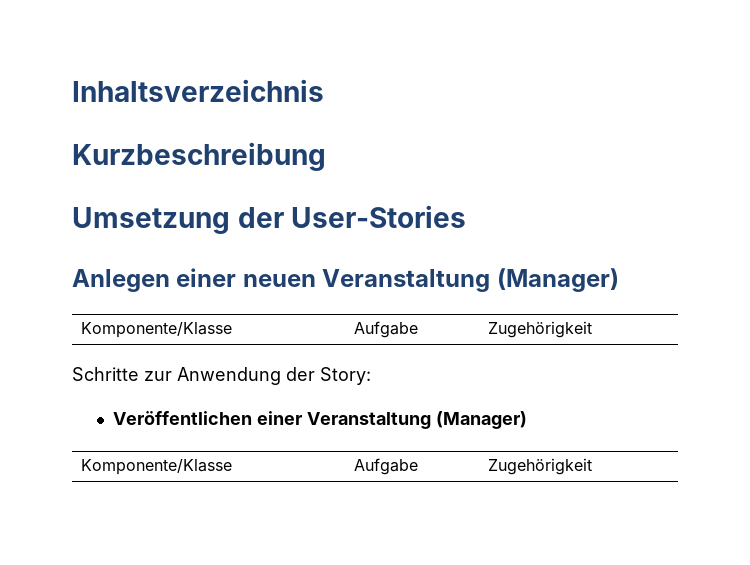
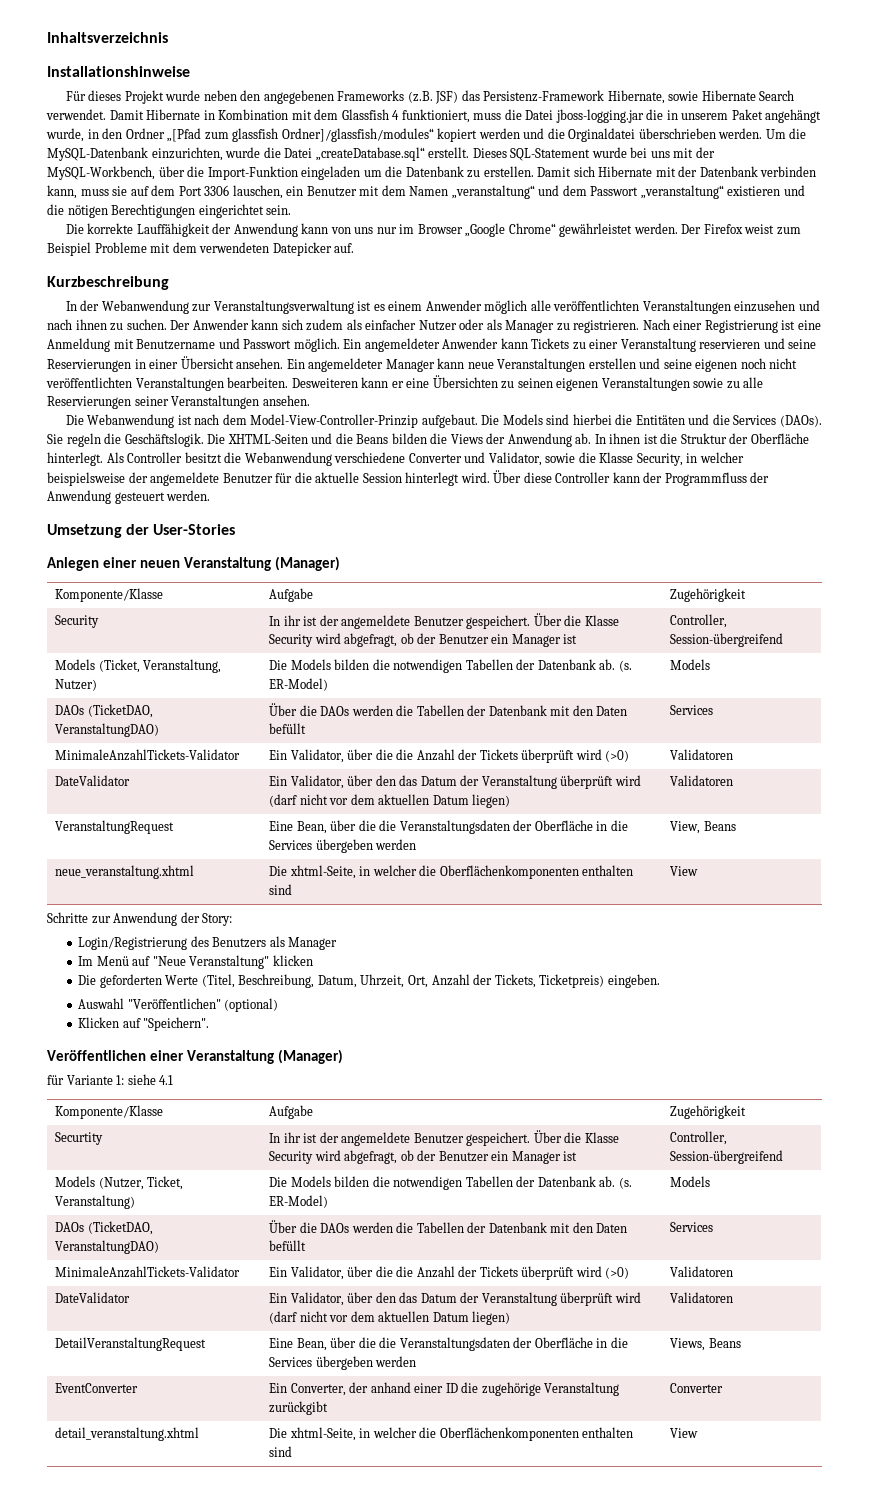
[72,142,326,171] Kurzbeschreibung -> [47,66,190,77] [65,90,795,104] [46,109,822,123] [46,128,807,142] [47,147,715,161] [47,166,817,180] [47,185,805,199] [47,204,292,218] [65,223,801,237] [47,242,355,256] [47,276,169,290] [65,300,820,314] [47,319,821,333] [47,338,817,352] [47,356,798,372] [46,375,764,391] [47,395,310,409] [65,414,822,428] [47,433,809,447] [47,452,744,466] [47,470,770,486] [47,490,211,504] Installationshinweise // Für dieses Projekt wurde neben den angegebenen Frameworks (z.B. JSF) das Persistenz-Framework Hibernate, sowie Hibernate Search verwendet. Damit Hibernate in Kombination mit dem Glassfish 4 funktioniert, muss die Datei jboss-logging.jar die in unserem Paket angehängt wurde, in den Ordner „[Pfad zum glassfish Ordner]/glassfish/modules“ kopiert werden und die Orginaldatei überschrieben werden. Um die MySQL-Datenbank einzurichten, wurde die Datei „createDatabase.sql“ erstellt. Dieses SQL-Statement wurde bei uns mit der MySQL-Workbench, über die Import-Funktion eingeladen um die Datenbank zu erstellen. Damit sich Hibernate mit der Datenbank verbinden kann, muss sie auf dem Port 3306 lauschen, ein Benutzer mit dem Namen „veranstaltung“ und dem Passwort „veranstaltung“ existieren und die nötigen Berechtigungen eingerichtet sein. // Die korrekte Lauffähigkeit der Anwendung kann von uns nur im Browser „Google Chrome“ gewährleistet werden. Der Firefox weist zum Beispiel Probleme mit dem verwendeten Datepicker auf. // Kurzbeschreibung // In der Webanwendung zur Veranstaltungsverwaltung ist es einem Anwender möglich alle veröffentlichten Veranstaltungen einzusehen und nach ihnen zu suchen. Der Anwender kann sich zudem als einfacher Nutzer oder als Manager zu registrieren. Nach einer Registrierung ist eine Anmeldung mit Benutzername und Passwort möglich. Ein angemeldeter Anwender kann Tickets zu einer Veranstaltung reservieren und seine Reservierungen in einer Übersicht ansehen. Ein angemeldeter Manager kann neue Veranstaltungen erstellen und seine eigenen noch nicht veröffentlichten Veranstaltungen bearbeiten. Desweiteren kann er eine Übersichten zu seinen eigenen Veranstaltungen sowie zu alle Reservierungen seiner Veranstaltungen ansehen. // Die Webanwendung ist nach dem Model-View-Controller-Prinzip aufgebaut. Die Models sind hierbei die Entitäten und die Services (DAOs). Sie regeln die Geschäftslogik. Die XHTML-Seiten und die Beans bilden die Views der Anwendung ab. In ihnen ist die Struktur der Oberfläche hinterlegt. Als Controller besitzt die Webanwendung verschiedene Converter und Validator, sowie die Klasse Security, in welcher beispielsweise der angemeldete Benutzer für die aktuelle Session hinterlegt wird. Über diese Controller kann der Programmfluss der Anwendung gesteuert werden.
(593, 329) none -> [55,615,100,628] [269,613,619,629] [269,633,578,647] [670,614,728,628] [670,633,784,647] [55,659,222,673] [55,679,98,691] [269,659,632,673] [269,678,329,691] [670,659,711,670] [55,704,153,718] [55,723,160,737] [269,703,628,716] [269,723,307,734] [670,705,714,715] [55,749,241,761] [269,749,630,763] [670,749,734,760] [55,775,131,786] [269,775,641,789] [269,794,511,808] [670,775,734,786] [55,820,175,834] [269,820,628,834] [269,839,417,853] [670,821,736,834] [55,865,195,879] [269,865,634,879] [269,884,293,895] [670,866,699,876] // Security | In ihr ist der angemeldete Benutzer gespeichert. Über die Klasse Security wird abgefragt, ob der Benutzer ein Manager ist | Controller, Session-übergreifend // Models (Ticket, Veranstaltung, Nutzer) | Die Models bilden die notwendigen Tabellen der Datenbank ab. (s. ER-Model) | Models // DAOs (TicketDAO, VeranstaltungDAO) | Über die DAOs werden die Tabellen der Datenbank mit den Daten befüllt | Services // MinimaleAnzahlTickets-Validator | Ein Validator, über die die Anzahl der Tickets überprüft wird (>0) | Validatoren // DateValidator | Ein Validator, über den das Datum der Veranstaltung überprüft wird (darf nicht vor dem aktuellen Datum liegen) | Validatoren // VeranstaltungRequest | Eine Bean, über die die Veranstaltungsdaten der Oberfläche in die Services übergeben werden | View, Beans // neue_veranstaltung.xhtml | Die xhtml-Seite, in welcher die Oberflächenkomponenten enthalten sind | View
[112,411,527,429] [81,459,233,475] [354,458,419,475] [488,458,593,475] Veröffentlichen einer Veranstaltung (Manager) // Komponente/Klasse | Aufgabe | Zugehörigkeit -> [78,936,338,950] [78,955,313,969] [78,974,660,988] [78,998,279,1012] [78,1017,210,1031] [47,1049,344,1064] [47,1074,174,1085] [55,1105,164,1119] [269,1105,314,1119] [670,1105,747,1119] [55,1132,104,1145] [269,1130,619,1146] [269,1150,578,1164] [670,1131,728,1145] [670,1150,784,1164] [55,1176,184,1190] [55,1195,136,1209] [269,1176,632,1190] [269,1195,329,1208] [670,1176,711,1187] [55,1221,153,1235] [55,1240,160,1254] [269,1220,628,1233] [269,1240,307,1251] [670,1222,714,1232] [55,1266,241,1278] [269,1266,630,1280] [670,1266,734,1277] [55,1292,131,1303] [269,1292,641,1306] [269,1311,511,1325] [670,1292,734,1303] [55,1337,207,1351] [269,1337,628,1351] [269,1356,417,1370] [670,1338,741,1351] [55,1383,139,1393] [269,1382,620,1396] [269,1401,329,1415] [670,1383,724,1393] [55,1427,200,1441] [269,1427,634,1441] [269,1446,293,1457] [670,1428,699,1438] Login/Registrierung des Benutzers als Manager // Im Menü auf "Neue Veranstaltung" klicken // Die geforderten Werte (Titel, Beschreibung, Datum, Uhrzeit, Ort, Anzahl der Tickets, Ticketpreis) eingeben. // Auswahl "Veröffentlichen" (optional) // Klicken auf "Speichern". // Veröffentlichen einer Veranstaltung (Manager) // für Variante 1: siehe 4.1 // Komponente/Klasse | Aufgabe | Zugehörigkeit // Securtity | In ihr ist der angemeldete Benutzer gespeichert. Über die Klasse Security wird abgefragt, ob der Benutzer ein Manager ist | Controller, Session-übergreifend // Models (Nutzer, Ticket, Veranstaltung) | Die Models bilden die notwendigen Tabellen der Datenbank ab. (s. ER-Model) | Models // DAOs (TicketDAO, VeranstaltungDAO) | Über die DAOs werden die Tabellen der Datenbank mit den Daten befüllt | Services // MinimaleAnzahlTickets-Validator | Ein Validator, über die die Anzahl der Tickets überprüft wird (>0) | Validatoren // DateValidator | Ein Validator, über den das Datum der Veranstaltung überprüft wird (darf nicht vor dem aktuellen Datum liegen) | Validatoren // DetailVeranstaltungRequest | Eine Bean, über die die Veranstaltungsdaten der Oberfläche in die Services übergeben werden | Views, Beans // EventConverter | Ein Converter, der anhand einer ID die zugehörige Veranstaltung zurückgibt | Converter // detail_veranstaltung.xhtml | Die xhtml-Seite, in welcher die Oberflächenkomponenten enthalten sind | View

